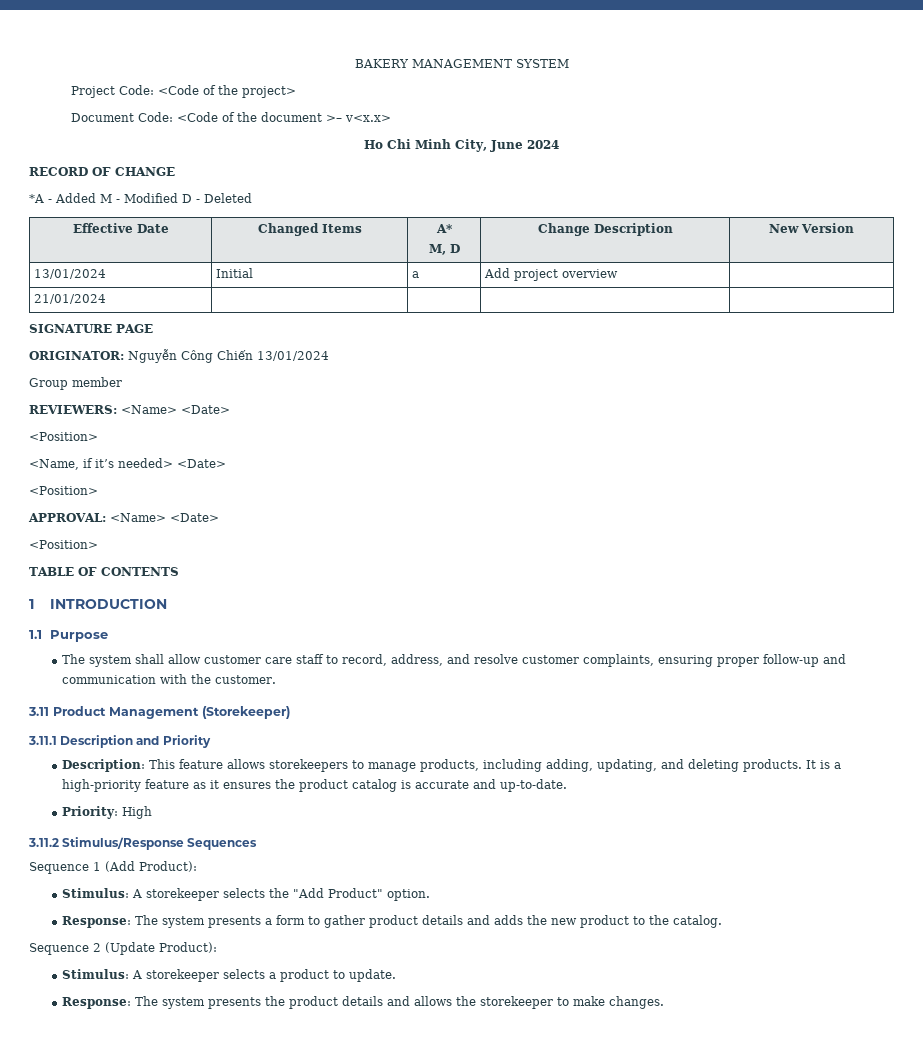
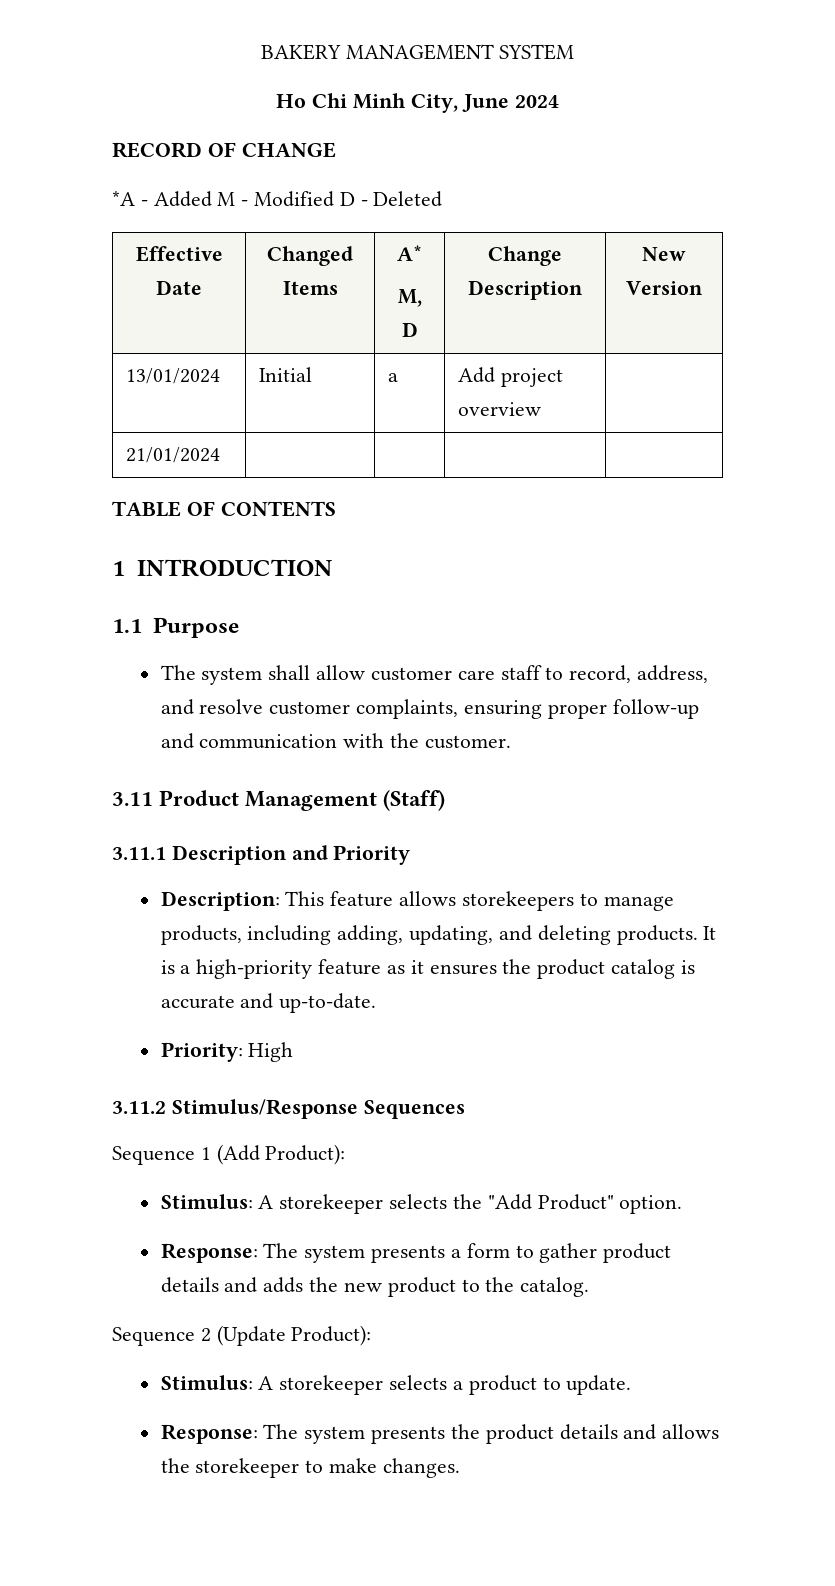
[70,85,296,98] [70,112,391,122] // Project Code: <Code of the project> // Document Code: <Code of the document >– v<x.x> -> (575, 52) none
[29,324,153,333] [29,349,329,363] [29,377,122,390] [29,405,230,414] [29,432,98,441] [29,458,226,470] [29,486,98,495] [28,513,219,522] [29,540,98,549] // SIGNATURE PAGE // ORIGINATOR: Nguyễn Công Chiến 13/01/2024 // Group member // REVIEWERS: <Name> <Date> // <Position> // <Name, if it’s needed> <Date> // <Position> // APPROVAL: <Name> <Date> // <Position> -> (221, 455) none
[202,706,290,719] (Storekeeper) -> [383,790,446,811] (Staff)

